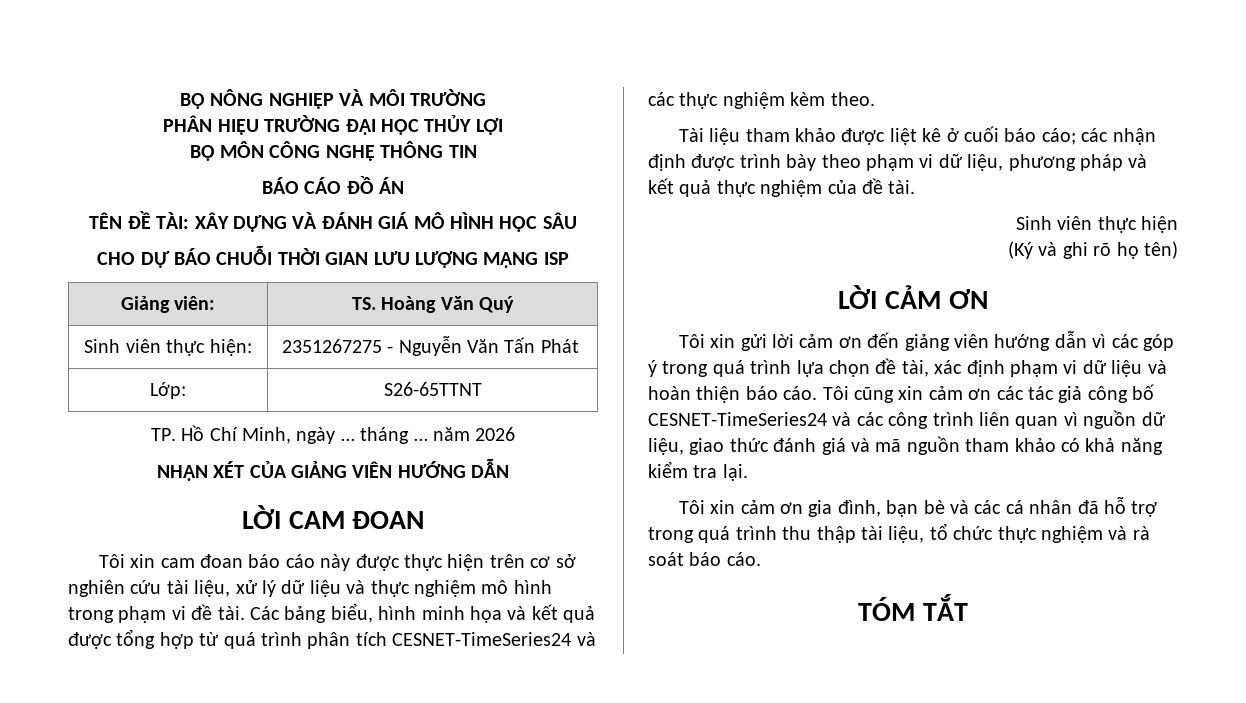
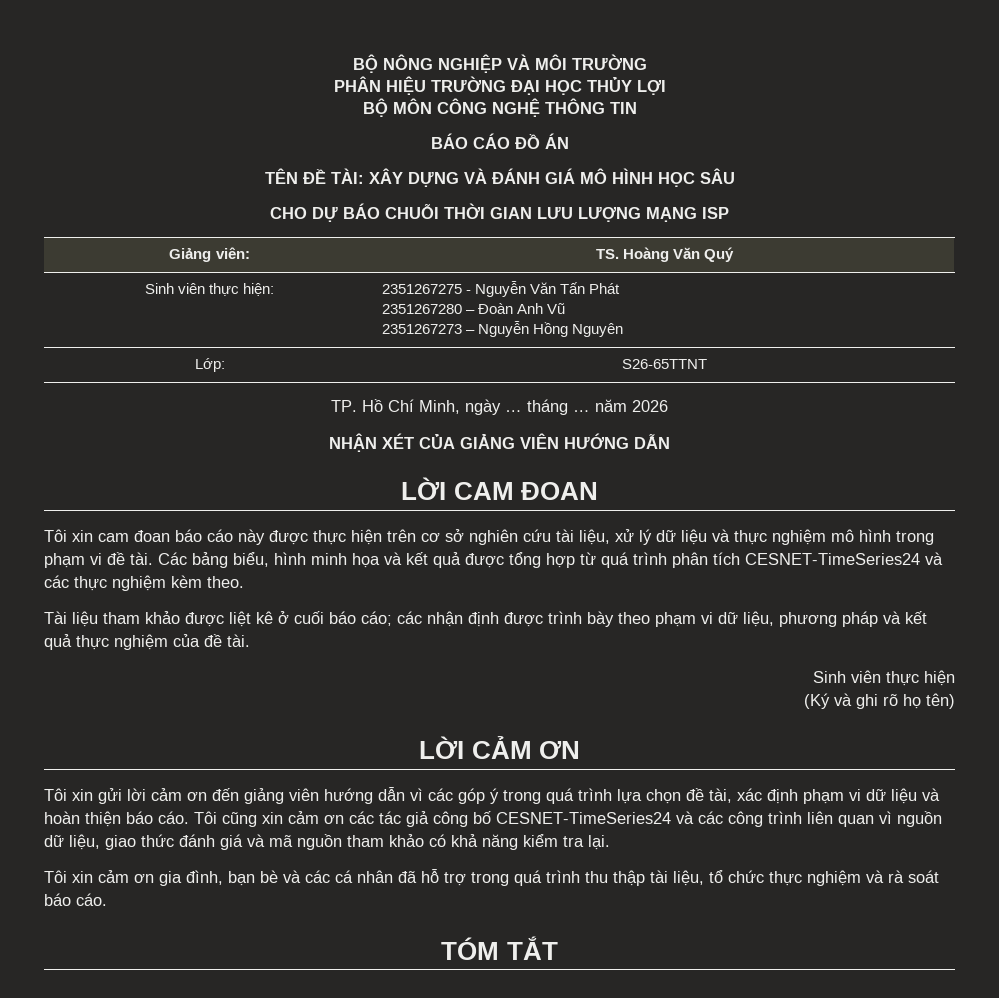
(579, 346) none -> [382,303,566,314] [382,321,624,337] // 2351267280 – Đoàn Anh Vũ // 2351267273 – Nguyễn Hồng Nguyên

